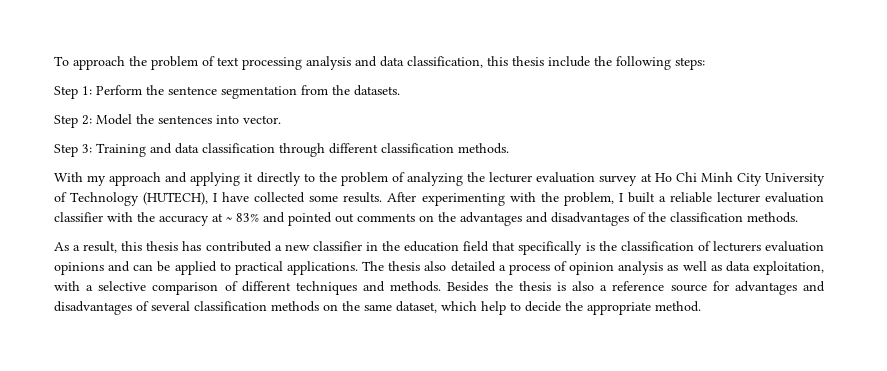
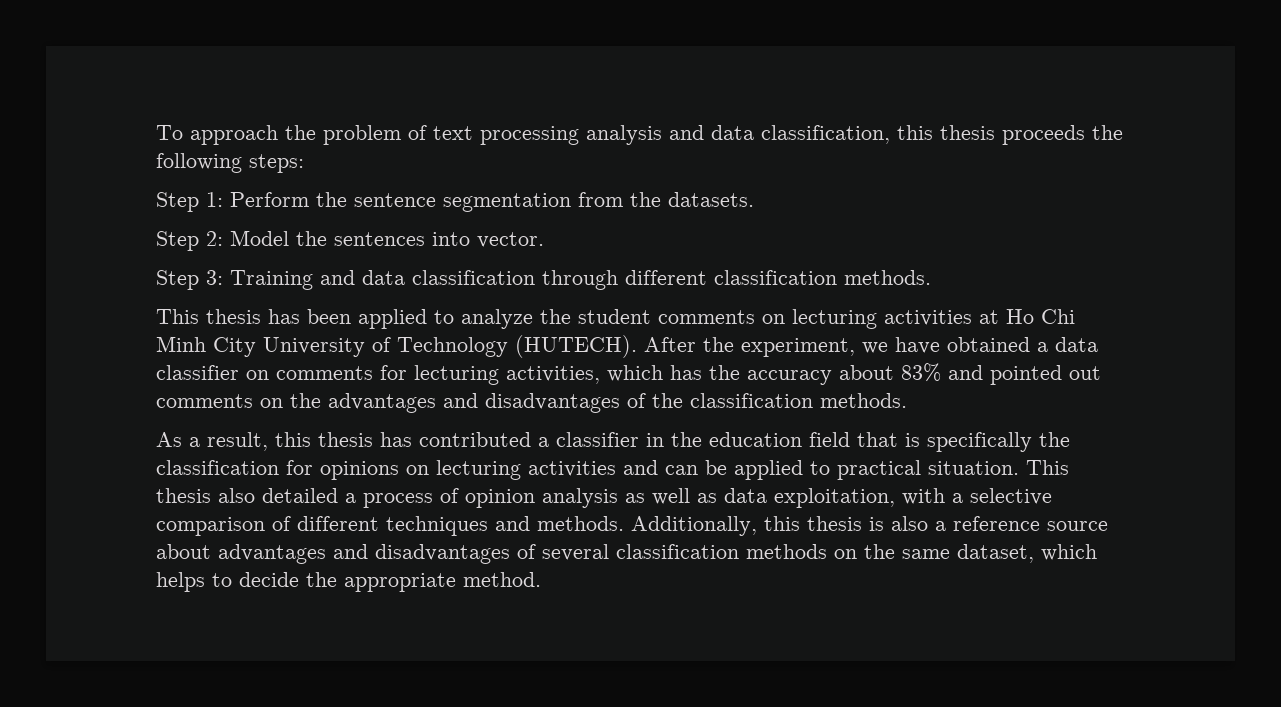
[548,56,590,67] include -> [1002,125,1085,145] proceeds
[54,172,638,186] With my approach and applying it directly to the problem of analyzing the lecturer evaluation survey -> [156,309,972,329] This thesis has been applied to analyze the student comments on lecturing activities
[143,192,824,206] [54,212,232,226] (HUTECH), I have collected some results. After experimenting with the problem, I built a reliable lecturer evaluation classifier with the accuracy at ~ -> [515,335,1098,358] [156,365,894,385] (HUTECH). After the experiment, we have obtained a data classifier on comments for lecturing activities, which has the accuracy about
[284,244,310,251] new -> (549, 442) none
[518,241,824,255] [54,262,104,275] specifically is the classification of lecturers evaluation opinions -> [905,432,1070,452] [156,460,616,480] is specifically the classification for opinions on lecturing activities
[287,261,385,275] applications. The -> [928,460,1069,475] situation. This
[447,281,513,292] Besides the -> [631,516,800,536] Additionally, this
[712,281,729,291] for -> [156,544,211,559] about
[481,301,506,315] help -> [156,572,205,592] helps

